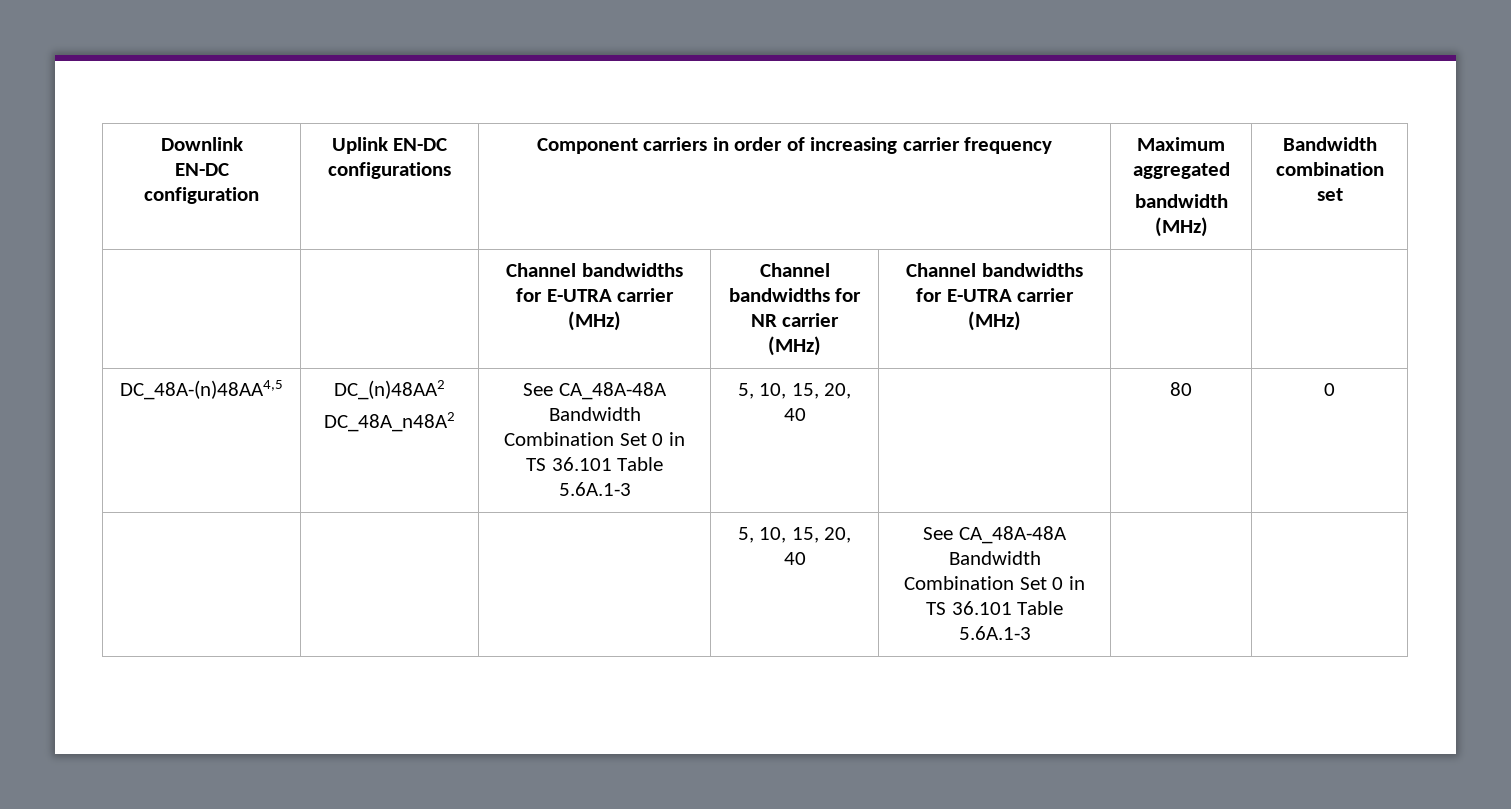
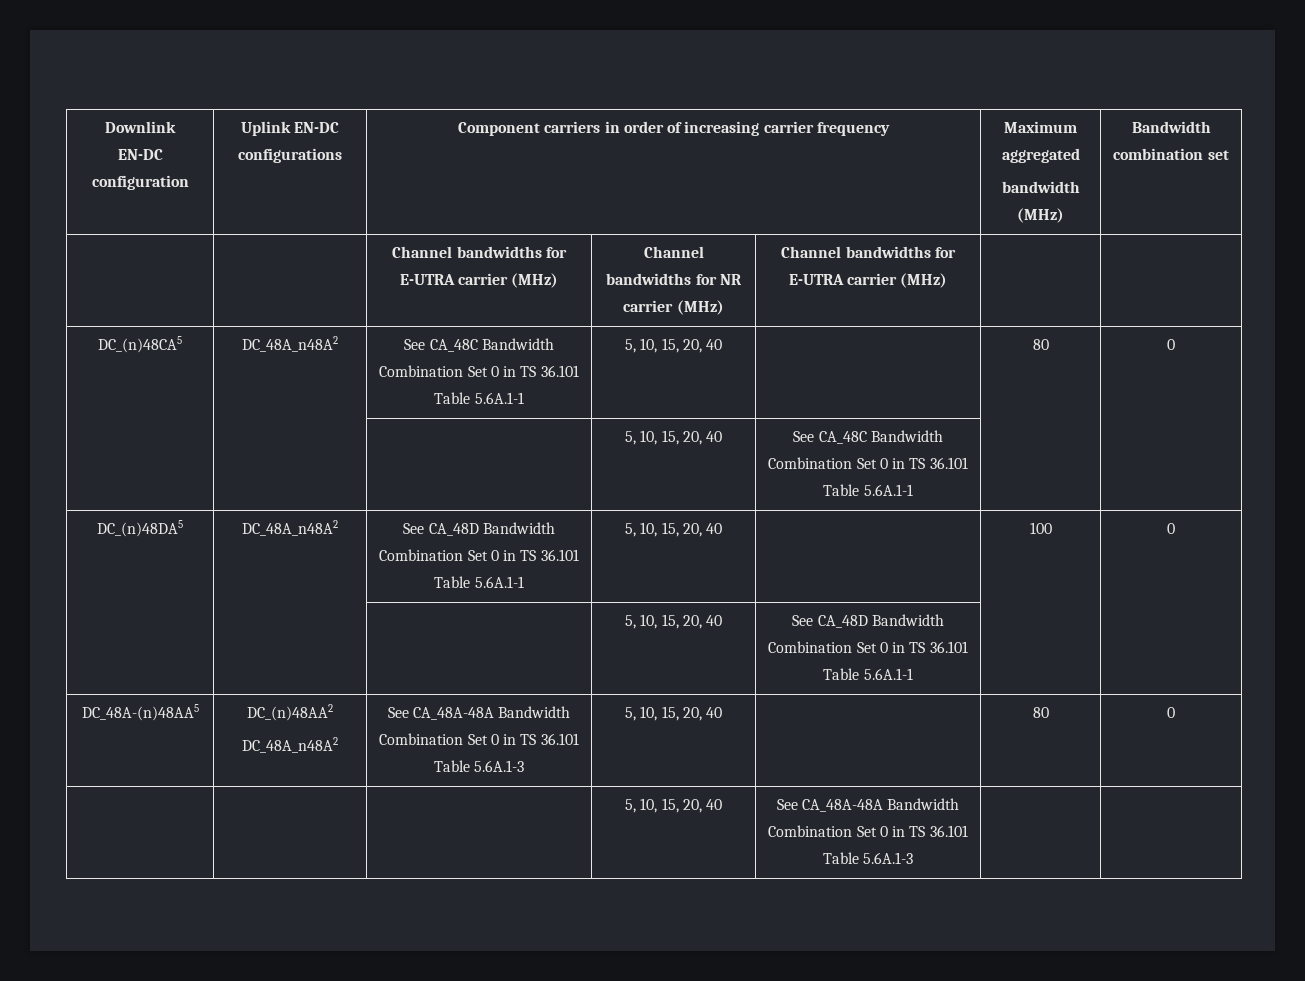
[120,380,283,400] DC_48A-(n)48AA4,5 -> [98,336,182,353] [242,336,338,352] [404,338,554,352] [379,365,579,377] [434,392,524,404] [624,338,723,353] [1032,339,1049,350] [1167,339,1175,350] [624,430,723,445] [793,430,943,444] [768,457,968,469] [823,484,913,496] [97,520,183,537] [242,520,338,536] [403,522,555,536] [379,549,579,561] [434,576,524,588] [624,522,723,537] [1029,522,1052,534] [1167,523,1175,534] [624,614,723,629] [792,614,944,628] [768,641,968,653] [823,668,913,680] [81,704,199,721] DC_(n)48CA5 | DC_48A_n48A2 | See CA_48C Bandwidth Combination Set 0 in TS 36.101 Table 5.6A.1-1 | 5, 10, 15, 20, 40 | | 80 | 0 // | | | 5, 10, 15, 20, 40 | See CA_48C Bandwidth Combination Set 0 in TS 36.101 Table 5.6A.1-1 | | // DC_(n)48DA5 | DC_48A_n48A2 | See CA_48D Bandwidth Combination Set 0 in TS 36.101 Table 5.6A.1-1 | 5, 10, 15, 20, 40 | | 100 | 0 // | | | 5, 10, 15, 20, 40 | See CA_48D Bandwidth Combination Set 0 in TS 36.101 Table 5.6A.1-1 | | // DC_48A-(n)48AA5

